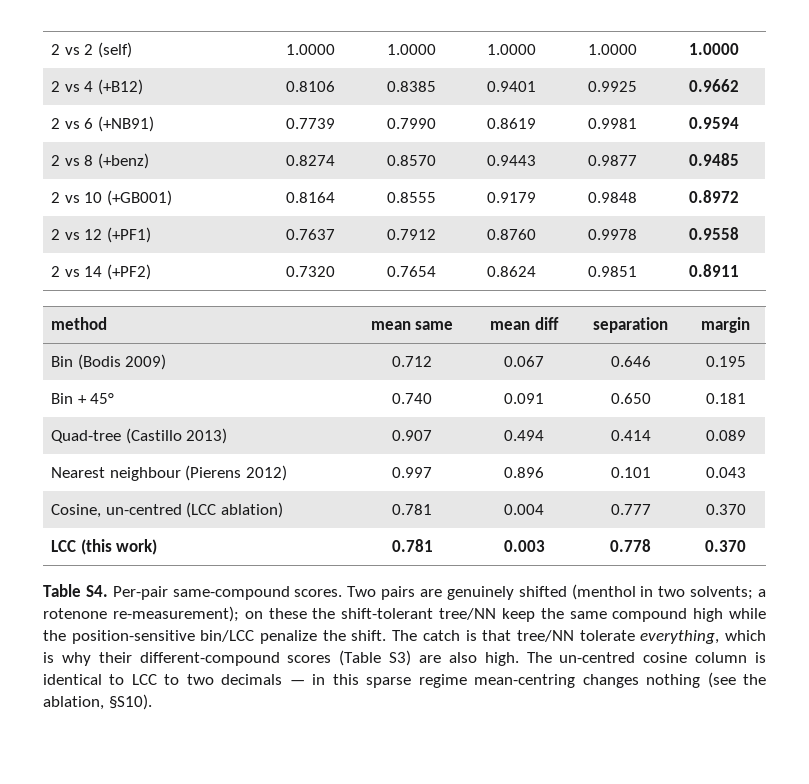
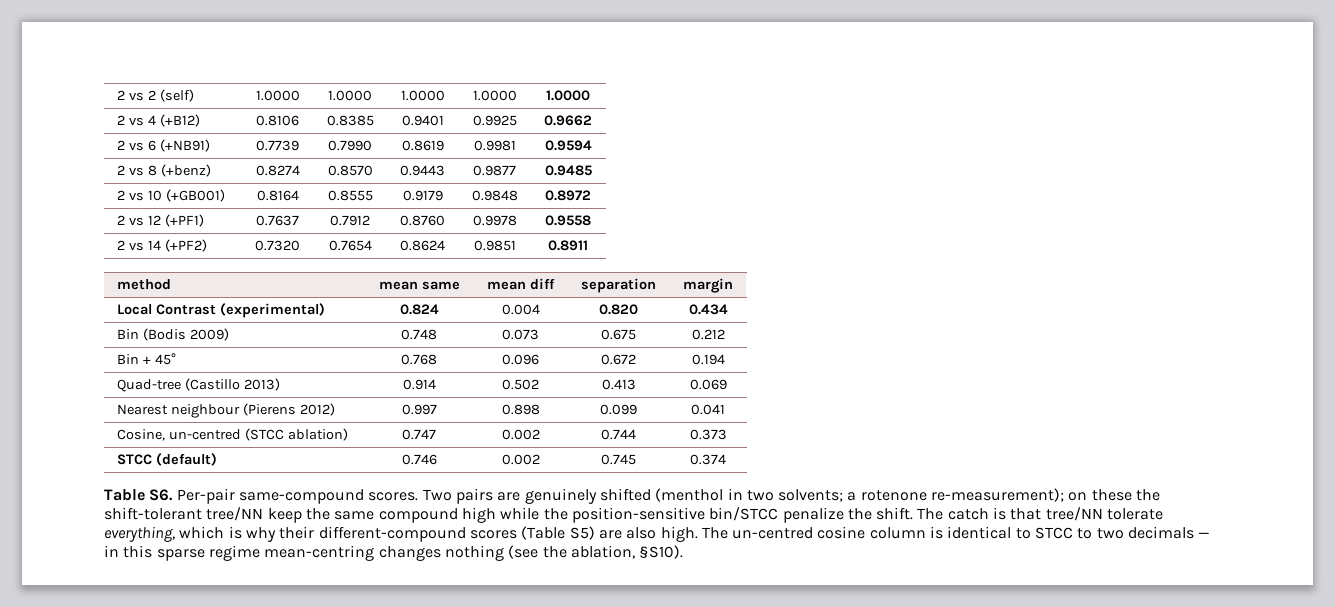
(750, 325) none -> [116,303,325,318] [399,304,439,315] [501,304,540,315] [599,304,638,315] [688,304,728,315] // Local Contrast (experimental) | 0.824 | 0.004 | 0.820 | 0.434
[392,356,432,367] [504,356,544,367] [610,356,651,367] [705,356,746,367] 0.712 | 0.067 | 0.646 | 0.195 -> [401,329,438,340] [502,329,539,340] [601,329,636,340] [691,329,725,340] 0.748 | 0.073 | 0.675 | 0.212
[392,393,432,404] [504,393,544,404] [610,393,651,404] [705,393,746,404] 0.740 | 0.091 | 0.650 | 0.181 -> [401,354,438,365] [502,354,539,365] [601,354,636,365] [691,354,725,365] 0.768 | 0.096 | 0.672 | 0.194
[392,430,432,441] [504,430,544,441] [610,430,651,441] [705,430,746,441] 0.907 | 0.494 | 0.414 | 0.089 -> [402,379,436,390] [502,379,539,390] [601,379,636,390] [689,379,727,390] 0.914 | 0.502 | 0.413 | 0.069
[504,467,544,478] [610,467,651,478] [705,467,746,478] 0.896 | 0.101 | 0.043 -> [501,404,540,415] [600,404,637,415] [691,404,725,415] 0.898 | 0.099 | 0.041
[186,502,217,518] (LCC -> [244,428,284,441] (STCC
[392,504,432,515] [504,504,544,515] [610,504,651,515] [705,504,746,515] [51,539,158,555] [391,539,433,552] [503,540,545,552] [610,539,651,552] [705,540,746,552] 0.781 | 0.004 | 0.777 | 0.370 // LCC (this work) | 0.781 | 0.003 | 0.778 | 0.370 -> [402,429,437,440] [501,429,540,440] [601,429,636,440] [689,429,727,440] [116,453,217,466] [401,454,437,465] [501,454,540,465] [601,454,636,465] [690,454,726,465] 0.747 | 0.002 | 0.744 | 0.373 // STCC (default) | 0.746 | 0.002 | 0.745 | 0.374
[85,585,108,597] S4. -> [149,489,174,501] S6.
[200,630,255,642] bin/LCC -> [709,507,779,521] bin/STCC
[389,650,412,666] S3) -> [569,526,595,540] S5)
[131,674,157,685] LCC -> [1035,527,1074,539] STCC

